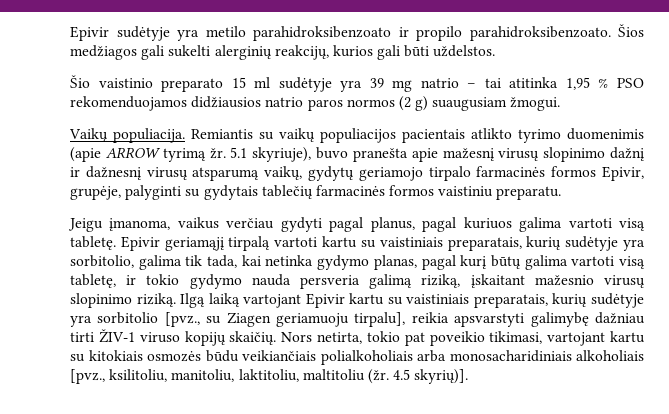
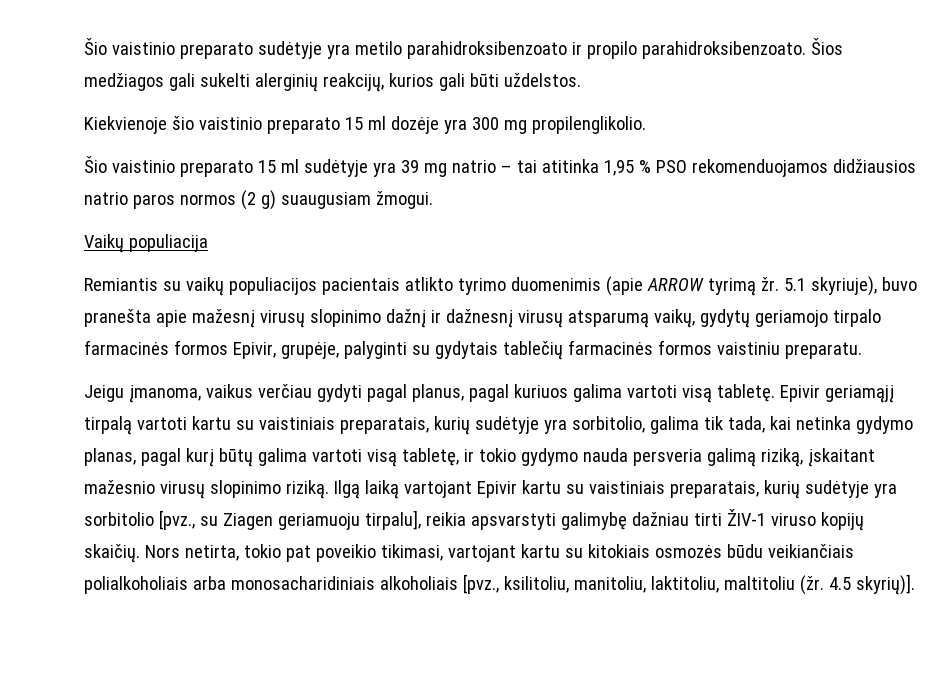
[70,26,109,41] Epivir -> [84,38,253,59] Šio vaistinio preparato
(496, 51) none -> [84,116,646,134] // Kiekvienoje šio vaistinio preparato 15 ml dozėje yra 300 mg propilenglikolio.
[113,128,185,143] populiacija. -> [128,234,208,252] populiacija //

